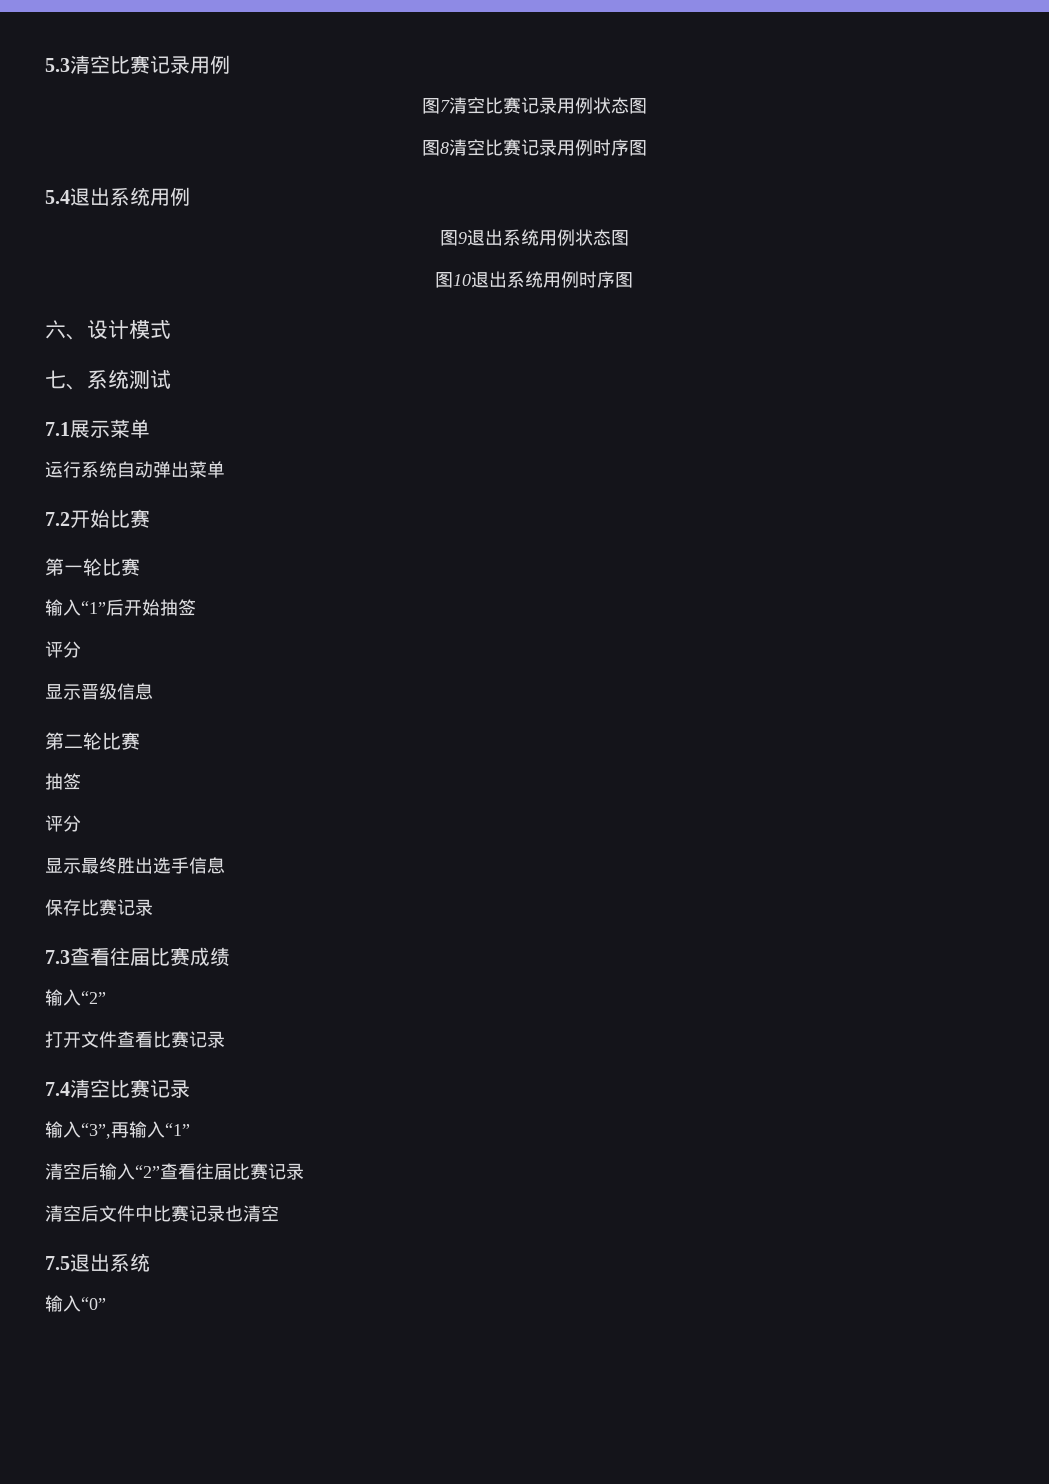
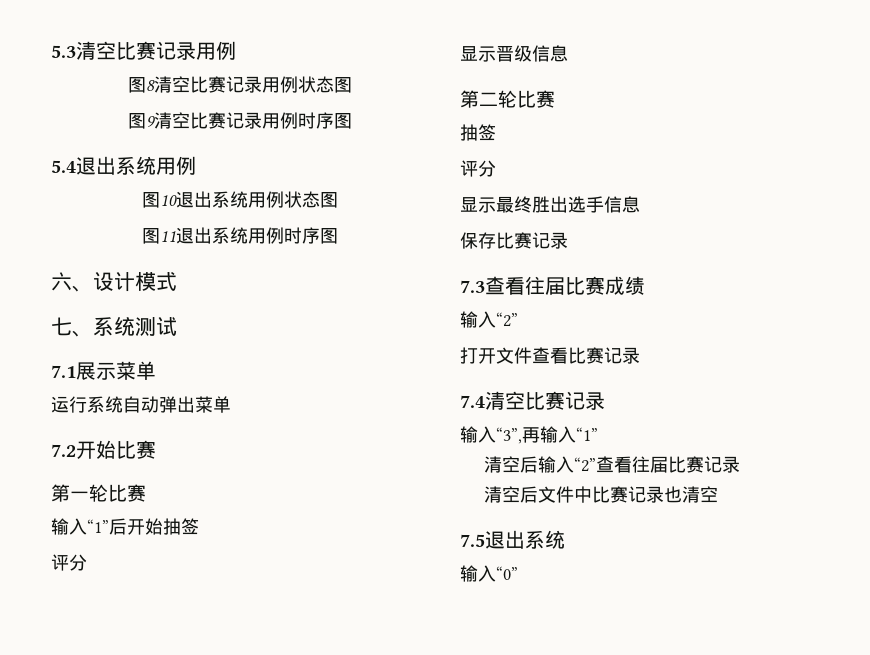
[439,100,450,112] 7 -> [145,80,155,91] 8
[439,142,449,154] 8 -> [145,116,156,127] 9
[457,232,467,244] 9 -> [159,195,177,206] 10
[453,274,471,286] 10 -> [159,231,176,242] 11

